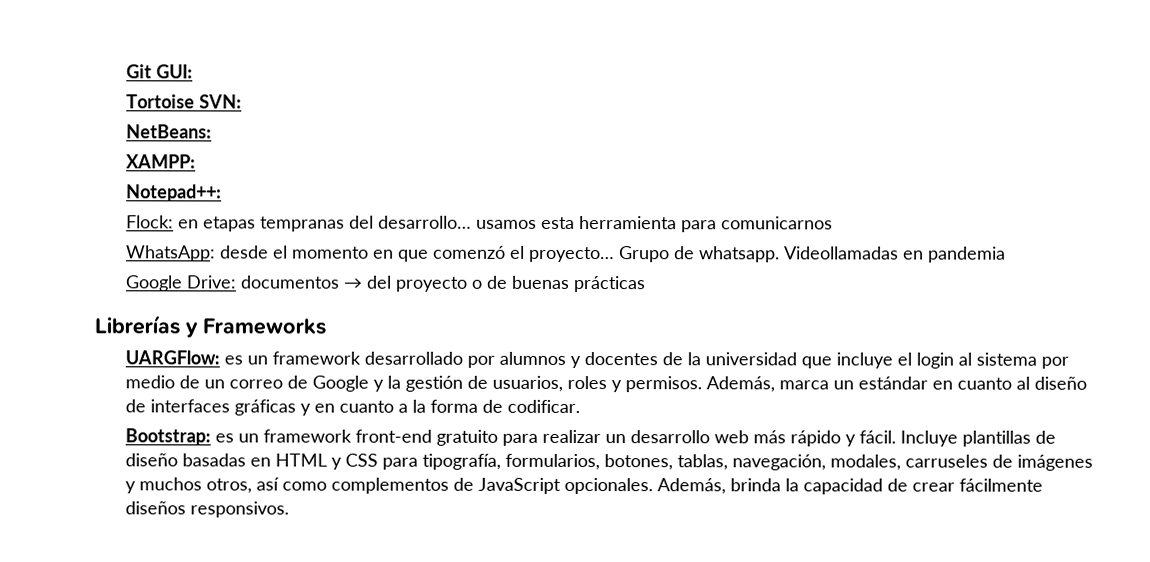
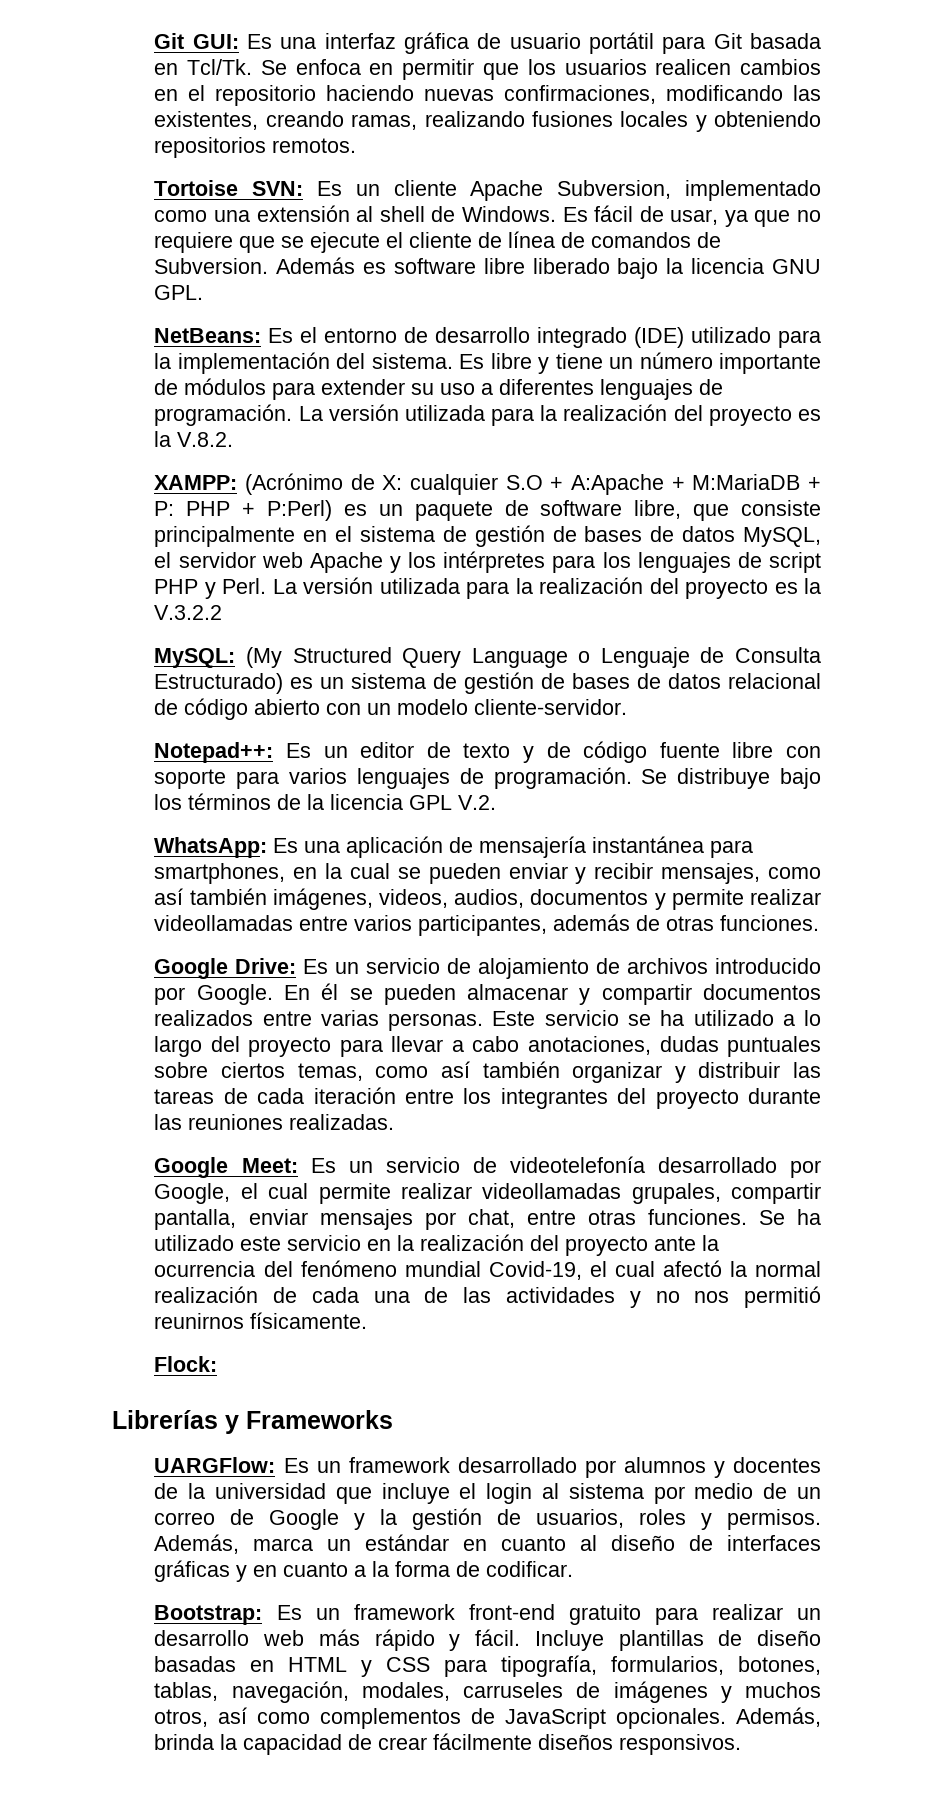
[125,94,242,109] [125,124,212,139] [125,154,196,169] [125,184,222,202] [125,215,833,233] [125,245,1006,263] [124,275,646,293] // Tortoise SVN: // NetBeans: // XAMPP: // Notepad++: // Flock: en etapas tempranas del desarrollo… usamos esta herramienta para comunicarnos // WhatsApp: desde el momento en que comenzó el proyecto… Grupo de whatsapp. Videollamadas en pandemia // Google Drive: documentos → del proyecto o de buenas prácticas -> [247,32,821,54] [154,59,822,80] [154,85,821,106] [154,111,822,132] [154,137,357,158] [154,180,821,201] [154,205,822,227] [154,231,722,253] [154,257,822,279] [154,285,204,300] [154,327,821,348] [154,352,821,374] [154,378,724,400] [154,404,822,426] [154,431,234,447] [154,473,821,495] [154,500,821,521] [154,525,822,547] [154,551,822,573] [154,577,821,599] [154,605,223,620] [154,647,821,668] [154,672,821,694] [154,698,628,720] [154,741,822,763] [154,767,821,789] [154,793,497,810] [154,836,754,858] [154,863,821,884] [154,888,821,910] [154,914,820,936] [154,958,821,979] [154,983,822,1005] [154,1010,822,1031] [154,1036,821,1057] [154,1061,821,1083] [154,1087,821,1109] [154,1114,395,1130] [154,1156,821,1178] [154,1183,821,1204] [154,1209,821,1230] [154,1234,720,1256] [154,1260,821,1280] [154,1286,822,1308] [154,1312,368,1329] [154,1356,218,1372] Es una interfaz gráfica de usuario portátil para Git basada en Tcl/Tk. Se enfoca en permitir que los usuarios realicen cambios en el repositorio haciendo nuevas confirmaciones, modificando las existentes, creando ramas, realizando fusiones locales y obteniendo repositorios remotos. // Tortoise SVN: Es un cliente Apache Subversion, implementado como una extensión al shell de Windows. Es fácil de usar, ya que no requiere que se ejecute el cliente de línea de comandos de Subversion. Además es software libre liberado bajo la licencia GNU GPL. // NetBeans: Es el entorno de desarrollo integrado (IDE) utilizado para la implementación del sistema. Es libre y tiene un número importante de módulos para extender su uso a diferentes lenguajes de programación. La versión utilizada para la realización del proyecto es la V.8.2. // XAMPP: (Acrónimo de X: cualquier S.O + A:Apache + M:MariaDB + P: PHP + P:Perl) es un paquete de software libre, que consiste principalmente en el sistema de gestión de bases de datos MySQL, el servidor web Apache y los intérpretes para los lenguajes de script PHP y Perl. La versión utilizada para la realización del proyecto es la V.3.2.2 // MySQL: (My Structured Query Language o Lenguaje de Consulta Estructurado) es un sistema de gestión de bases de datos relacional de código abierto con un modelo cliente-servidor. // Notepad++: Es un editor de texto y de código fuente libre con soporte para varios lenguajes de programación. Se distribuye bajo los términos de la licencia GPL V.2. // WhatsApp: Es una aplicación de mensajería instantánea para smartphones, en la cual se pueden enviar y recibir mensajes, como así también imágenes, videos, audios, documentos y permite realizar videollamadas entre varios participantes, además de otras funciones. // Google Drive: Es un servicio de alojamiento de archivos introducido por Google. En él se pueden almacenar y compartir documentos realizados entre varias personas. Este servicio se ha utilizado a lo largo del proyecto para llevar a cabo anotaciones, dudas puntuales sobre ciertos temas, como así también organizar y distribuir las tareas de cada iteración entre los integrantes del proyecto durante las reuniones realizadas. // Google Meet: Es un servicio de videotelefonía desarrollado por Google, el cual permite realizar videollamadas grupales, compartir pantalla, enviar mensajes por chat, entre otras funciones. Se ha utilizado este servicio en la realización del proyecto ante la ocurrencia del fenómeno mundial Covid-19, el cual afectó la normal realización de cada una de las actividades y no nos permitió reunirnos físicamente. // Flock:
[223,355,243,365] es -> [283,1458,309,1473] Es
[214,433,234,443] es -> [276,1605,302,1620] Es

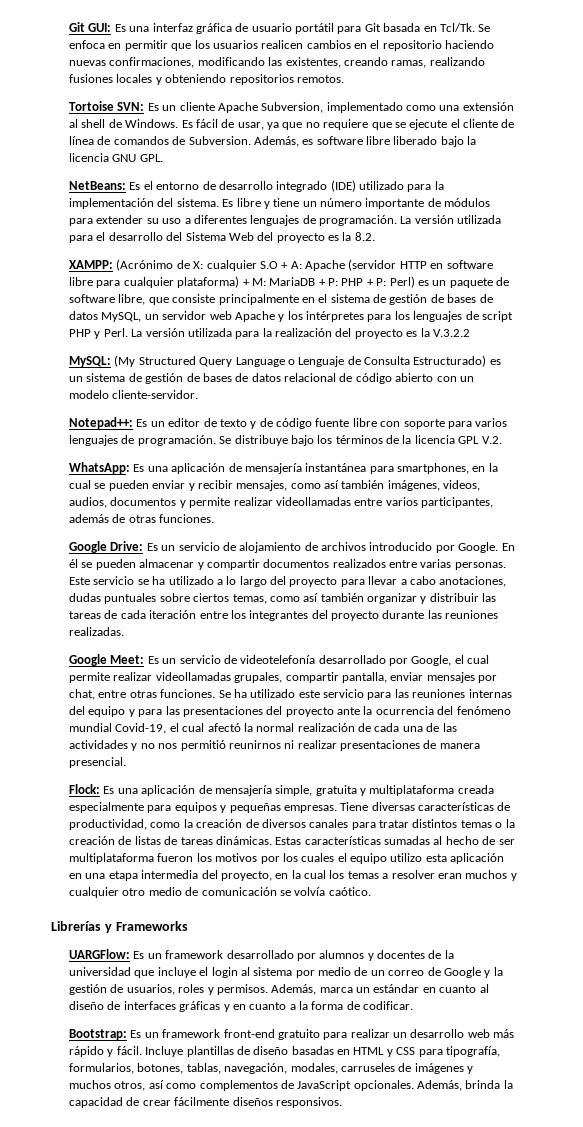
[276,257,356,274] Además -> [253,136,299,147] Además,
[540,404,822,426] [154,431,234,447] la realización del proyecto es la V.8.2. -> [96,232,375,243] el desarrollo del Sistema Web del proyecto es la 8.2.
[571,474,801,495] A:Apache + M:MariaDB -> [290,259,493,271] [69,276,316,288] A: Apache (servidor HTTP en software libre para cualquier plataforma) + M: MariaDB
[267,500,333,521] P:Perl) -> [376,276,415,288] P: Perl)
[154,552,172,568] el -> [144,314,159,320] un
[367,1234,525,1251] en la realización -> [367,689,512,700] [69,706,263,717] para las reuniones internas del equipo y para las presentaciones
[250,1312,368,1329] [154,1356,218,1372] físicamente. // Flock: -> [284,740,480,751] [69,757,127,768] [69,784,494,796] [69,802,511,813] [69,819,515,830] [69,836,515,845] [69,853,505,864] [69,870,517,881] [69,887,371,898] ni realizar presentaciones de manera presencial. // Flock: Es una aplicación de mensajería simple, gratuita y multiplataforma creada especialmente para equipos y pequeñas empresas. Tiene diversas características de productividad, como la creación de diversos canales para tratar distintos temas o la creación de listas de tareas dinámicas. Estas características sumadas al hecho de ser multiplataforma fueron los motivos por los cuales el equipo utilizo esta aplicación en una etapa intermedia del proyecto, en la cual los temas a resolver eran muchos y cualquier otro medio de comunicación se volvía caótico.

